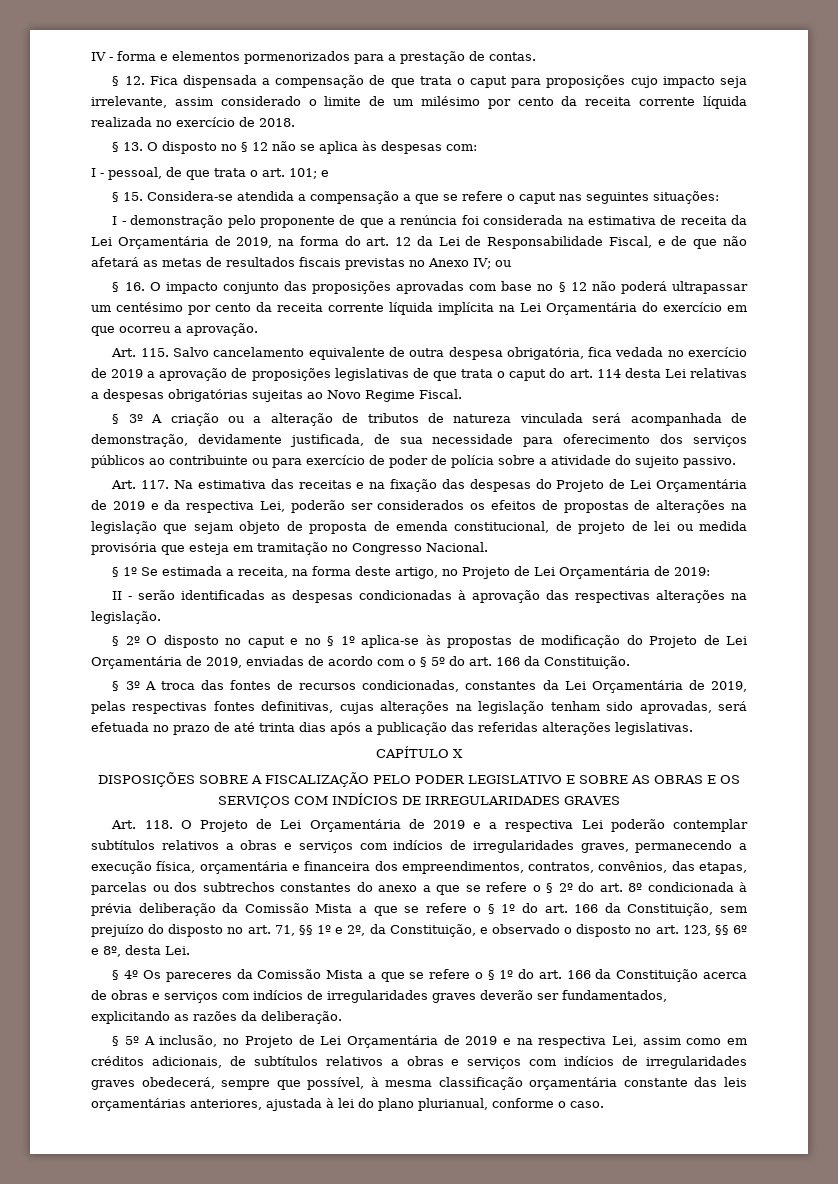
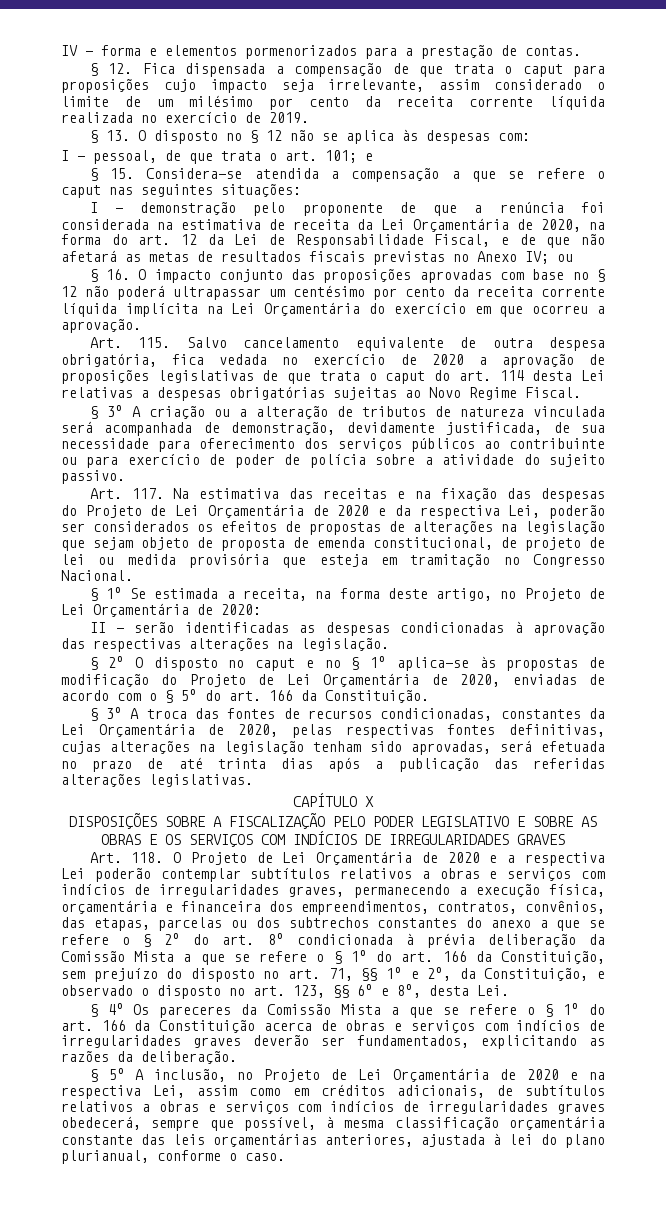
[259,118,295,127] 2018. -> [269,112,309,123] 2019.
[236,237,273,248] 2019, -> [541,219,581,232] 2020,
[111,369,144,378] 2019 -> [431,354,464,365] 2020
[112,501,145,510] 2019 -> [337,505,370,516] 2020
[674,567,711,576] 2019: -> [221,604,261,615] 2020:
[206,657,242,668] 2019, -> [460,674,501,687] 2020,
[711,681,747,692] 2019, -> [238,724,279,737] 2020,
[432,820,465,829] 2019 -> [447,852,480,863] 2020
[465,1036,498,1045] 2019 -> [527,1069,560,1080] 2020

